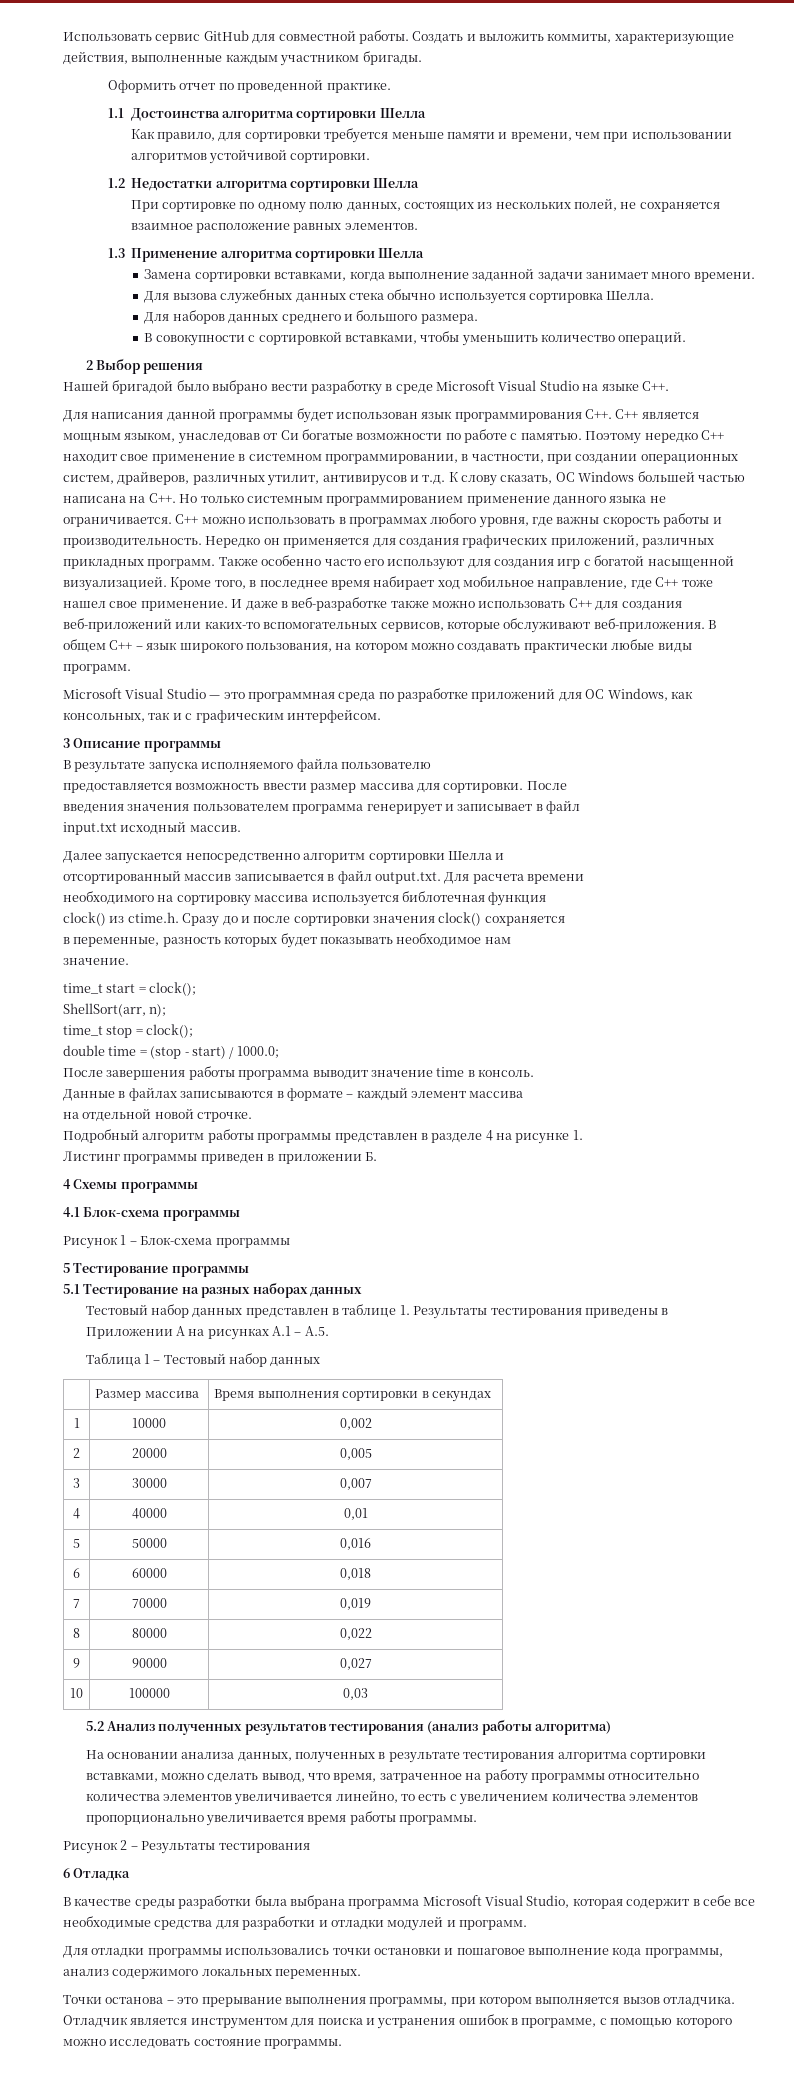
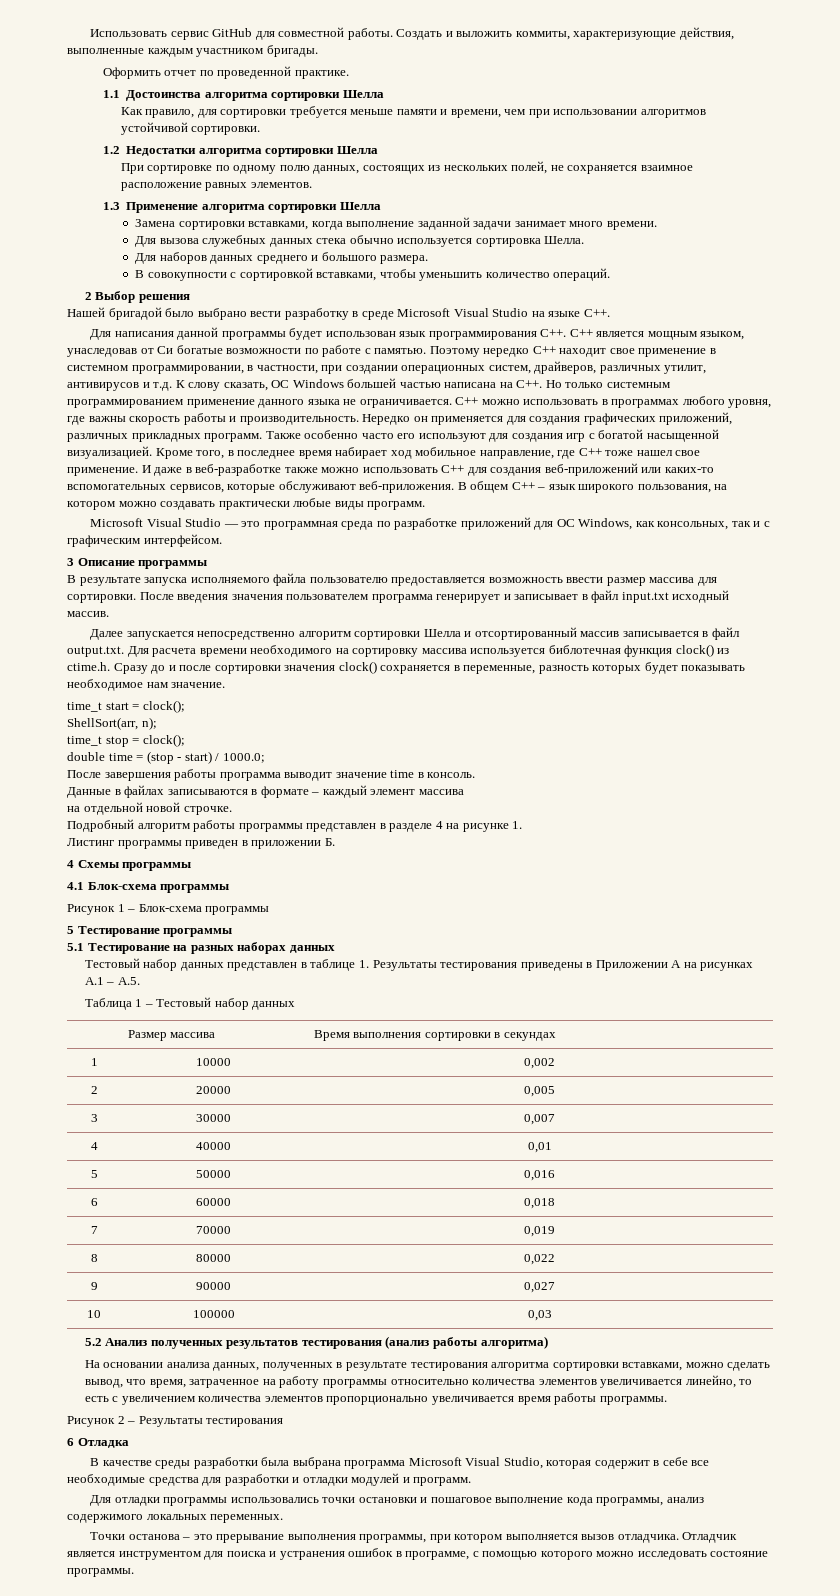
(431, 765) // -> (388, 580) none
(567, 785) // -> (174, 596) none
(580, 807) // -> (620, 596) none
(505, 856) // -> (472, 634) none
(584, 879) // -> (247, 652) none
(547, 899) // -> (673, 651) none
(565, 921) // -> (451, 669) none
(511, 940) // -> (168, 685) none

